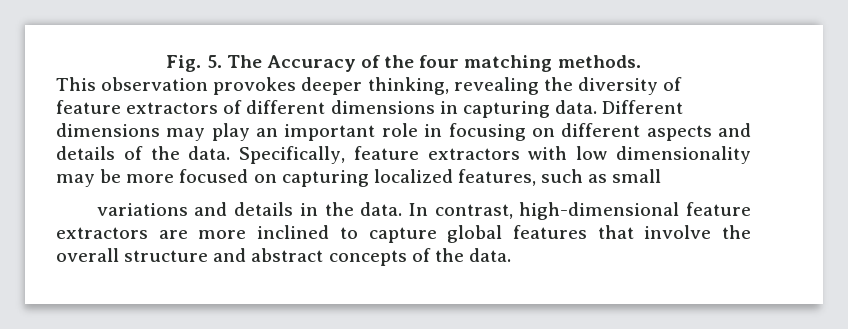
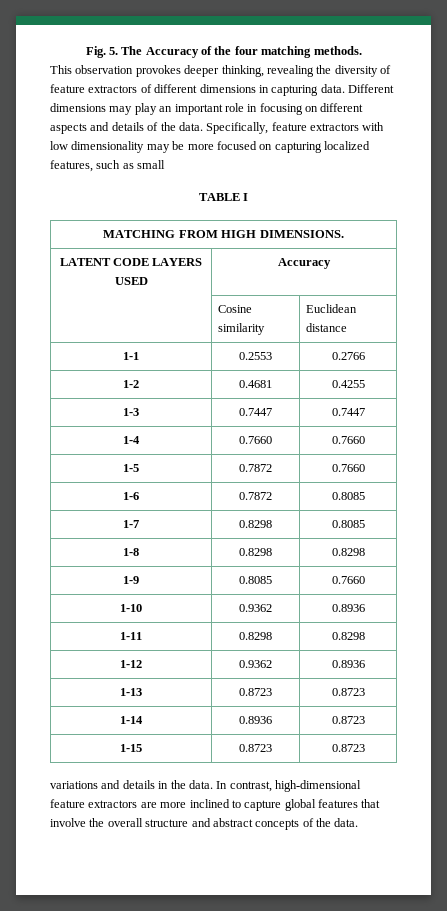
(662, 176) none -> [198,193,249,201] [103,230,344,238] [59,258,203,266] [114,277,148,285] [278,258,331,269] [217,305,252,313] [217,323,265,335] [305,304,357,313] [305,323,347,332] [123,352,139,360] [239,352,272,360] [331,352,365,360] [123,380,139,388] [239,380,272,388] [331,380,365,388] [123,408,139,416] [239,408,272,416] [331,408,365,416] [123,436,140,444] [239,436,272,444] [331,436,365,444] [123,464,139,472] [239,464,272,472] [331,464,365,472] [123,492,139,500] [239,492,272,500] [331,492,365,500] [123,520,139,528] [239,520,272,528] [331,520,365,528] [123,548,139,556] [239,548,272,556] [331,548,365,556] [123,576,139,584] [239,576,272,584] [331,576,365,584] [120,604,142,612] [239,604,272,612] [331,604,365,612] [120,632,142,640] [239,632,272,640] [331,632,365,640] [120,660,142,668] [239,660,272,668] [331,660,365,668] [120,688,142,696] [239,688,272,696] [331,688,365,696] [120,716,143,724] [239,716,272,724] [331,716,365,724] [120,744,142,752] [239,744,272,752] [331,744,365,752] // TABLE I // MATCHING FROM HIGH DIMENSIONS. // LATENT CODE LAYERS USED | Accuracy // | Cosine similarity | Euclidean distance // 1-1 | 0.2553 | 0.2766 // 1-2 | 0.4681 | 0.4255 // 1-3 | 0.7447 | 0.7447 // 1-4 | 0.7660 | 0.7660 // 1-5 | 0.7872 | 0.7660 // 1-6 | 0.7872 | 0.8085 // 1-7 | 0.8298 | 0.8085 // 1-8 | 0.8298 | 0.8298 // 1-9 | 0.8085 | 0.7660 // 1-10 | 0.9362 | 0.8936 // 1-11 | 0.8298 | 0.8298 // 1-12 | 0.9362 | 0.8936 // 1-13 | 0.8723 | 0.8723 // 1-14 | 0.8936 | 0.8723 // 1-15 | 0.8723 | 0.8723

